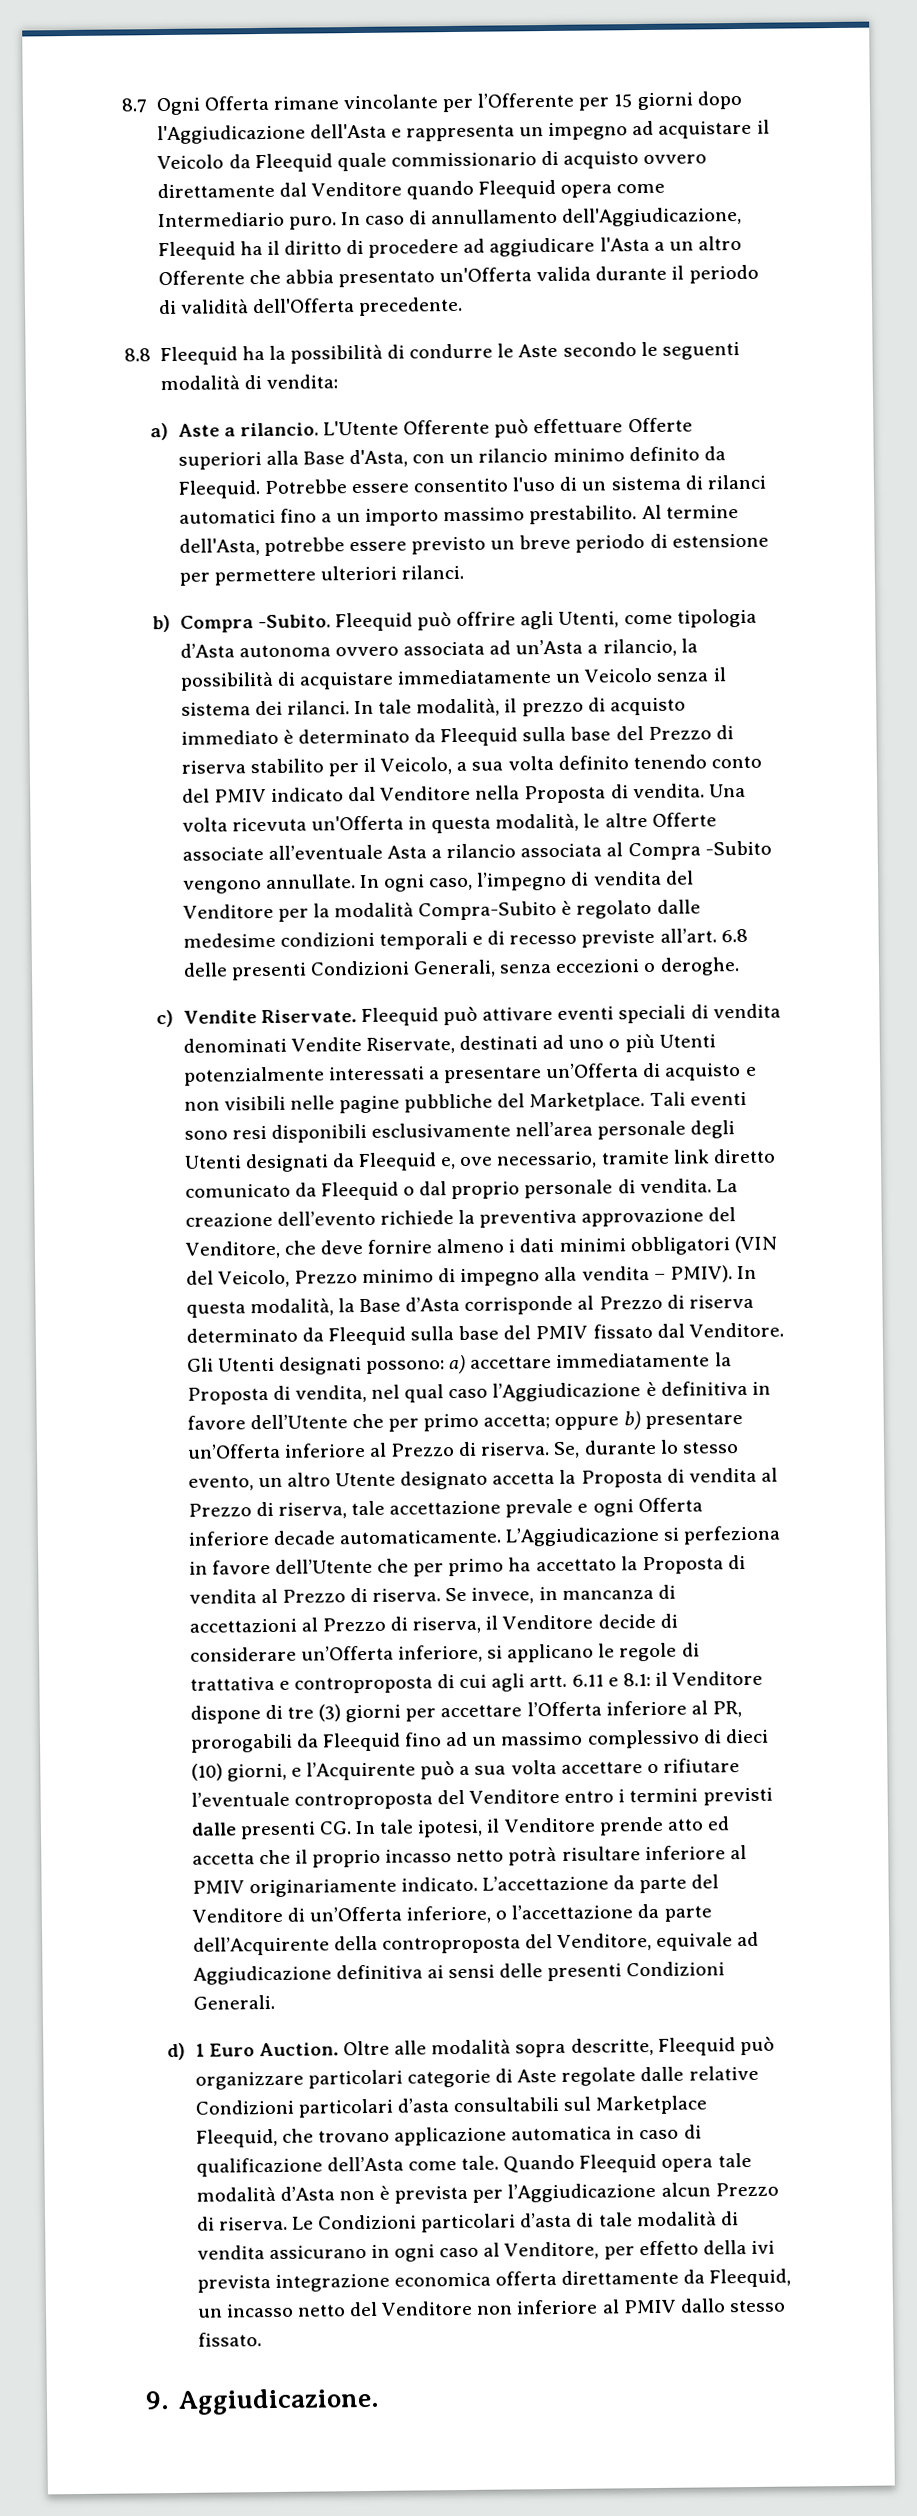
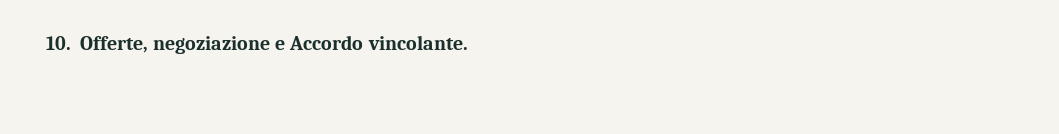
[121,90,742,116] [156,119,770,145] [156,150,708,173] [156,179,666,200] [157,206,743,230] [157,235,742,261] [157,264,759,288] [157,296,463,316] [124,341,740,366] [159,374,338,391] [150,417,693,441] [177,446,726,470] [177,474,766,499] [178,504,739,526] [178,533,769,557] [178,564,465,586] [152,608,757,633] [179,638,698,658] [179,667,726,691] [180,697,686,717] [180,725,734,747] [180,754,762,777] [181,783,746,804] [181,812,717,834] [181,840,772,861] [182,870,694,894] [182,899,701,922] [182,928,748,950] [182,957,740,981] [156,1003,781,1028] [182,1033,716,1054] [182,1062,757,1086] [183,1091,747,1114] [183,1120,736,1143] [183,1148,776,1173] [184,1178,738,1201] [184,1207,737,1228] [184,1235,777,1259] [185,1265,757,1288] [185,1294,754,1318] [185,1322,784,1346] [186,1352,732,1375] [186,1380,771,1405] [186,1411,743,1432] [186,1439,739,1459] [187,1467,778,1491] [187,1497,703,1519] [187,1525,782,1547] [188,1555,746,1577] [188,1584,676,1604] [188,1613,678,1634] [189,1642,700,1663] [189,1670,764,1694] [189,1700,742,1724] [189,1728,769,1753] [190,1758,740,1782] [190,1787,773,1810] [190,1816,730,1840] [191,1845,747,1868] [191,1874,720,1898] [191,1903,712,1924] [192,1931,760,1956] [192,1961,726,1985] [192,1994,275,2010] [167,2035,775,2061] [194,2065,759,2090] [194,2095,708,2118] [195,2124,702,2148] [195,2152,752,2177] [195,2182,779,2204] [196,2211,739,2233] [196,2240,775,2262] [196,2268,792,2293] [196,2298,786,2318] [197,2332,262,2347] [145,2387,380,2415] 8.7 Ogni Offerta rimane vincolante per l’Offerente per 15 giorni dopo l'Aggiudicazione dell'Asta e rappresenta un impegno ad acquistare il Veicolo da Fleequid quale commissionario di acquisto ovvero direttamente dal Venditore quando Fleequid opera come Intermediario puro. In caso di annullamento dell'Aggiudicazione, Fleequid ha il diritto di procedere ad aggiudicare l'Asta a un altro Offerente che abbia presentato un'Offerta valida durante il periodo di validità dell'Offerta precedente. // 8.8 Fleequid ha la possibilità di condurre le Aste secondo le seguenti modalità di vendita: // a) Aste a rilancio. L'Utente Offerente può effettuare Offerte superiori alla Base d'Asta, con un rilancio minimo definito da Fleequid. Potrebbe essere consentito l'uso di un sistema di rilanci automatici fino a un importo massimo prestabilito. Al termine dell'Asta, potrebbe essere previsto un breve periodo di estensione per permettere ulteriori rilanci. // b) Compra -Subito. Fleequid può offrire agli Utenti, come tipologia d’Asta autonoma ovvero associata ad un’Asta a rilancio, la possibilità di acquistare immediatamente un Veicolo senza il sistema dei rilanci. In tale modalità, il prezzo di acquisto immediato è determinato da Fleequid sulla base del Prezzo di riserva stabilito per il Veicolo, a sua volta definito tenendo conto del PMIV indicato dal Venditore nella Proposta di vendita. Una volta ricevuta un'Offerta in questa modalità, le altre Offerte associate all’eventuale Asta a rilancio associata al Compra -Subito vengono annullate. In ogni caso, l’impegno di vendita del Venditore per la modalità Compra-Subito è regolato dalle medesime condizioni temporali e di recesso previste all’art. 6.8 delle presenti Condizioni Generali, senza eccezioni o deroghe. // c) Vendite Riservate. Fleequid può attivare eventi speciali di vendita denominati Vendite Riservate, destinati ad uno o più Utenti potenzialmente interessati a presentare un’Offerta di acquisto e non visibili nelle pagine pubbliche del Marketplace. Tali eventi sono resi disponibili esclusivamente nell’area personale degli Utenti designati da Fleequid e, ove necessario, tramite link diretto comunicato da Fleequid o dal proprio personale di vendita. La creazione dell’evento richiede la preventiva approvazione del Venditore, che deve fornire almeno i dati minimi obbligatori (VIN del Veicolo, Prezzo minimo di impegno alla vendita – PMIV). In questa modalità, la Base d’Asta corrisponde al Prezzo di riserva determinato da Fleequid sulla base del PMIV fissato dal Venditore. Gli Utenti designati possono: a) accettare immediatamente la Proposta di vendita, nel qual caso l’Aggiudicazione è definitiva in favore dell’Utente che per primo accetta; oppure b) presentare un’Offerta inferiore al Prezzo di riserva. Se, durante lo stesso evento, un altro Utente designato accetta la Proposta di vendita al Prezzo di riserva, tale accettazione prevale e ogni Offerta inferiore decade automaticamente. L’Aggiudicazione si perfeziona in favore dell’Utente che per primo ha accettato la Proposta di vendita al Prezzo di riserva. Se invece, in mancanza di accettazioni al Prezzo di riserva, il Venditore decide di considerare un’Offerta inferiore, si applicano le regole di trattativa e controproposta di cui agli artt. 6.11 e 8.1: il Venditore dispone di tre (3) giorni per accettare l’Offerta inferiore al PR, prorogabili da Fleequid fino ad un massimo complessivo di dieci (10) giorni, e l’Acquirente può a sua volta accettare o rifiutare l’eventuale controproposta del Venditore entro i termini previsti dalle presenti CG. In tale ipotesi, il Venditore prende atto ed accetta che il proprio incasso netto potrà risultare inferiore al PMIV originariamente indicato. L’accettazione da parte del Venditore di un’Offerta inferiore, o l’accettazione da parte dell’Acquirente della controproposta del Venditore, equivale ad Aggiudicazione definitiva ai sensi delle presenti Condizioni Generali. // d) 1 Euro Auction. Oltre alle modalità sopra descritte, Fleequid può organizzare particolari categorie di Aste regolate dalle relative Condizioni particolari d’asta consultabili sul Marketplace Fleequid, che trovano applicazione automatica in caso di qualificazione dell’Asta come tale. Quando Fleequid opera tale modalità d’Asta non è prevista per l’Aggiudicazione alcun Prezzo di riserva. Le Condizioni particolari d’asta di tale modalità di vendita assicurano in ogni caso al Venditore, per effetto della ivi prevista integrazione economica offerta direttamente da Fleequid, un incasso netto del Venditore non inferiore al PMIV dallo stesso fissato. // 9. Aggiudicazione. -> [46,35,468,54] 10. Offerte, negoziazione e Accordo vincolante.

